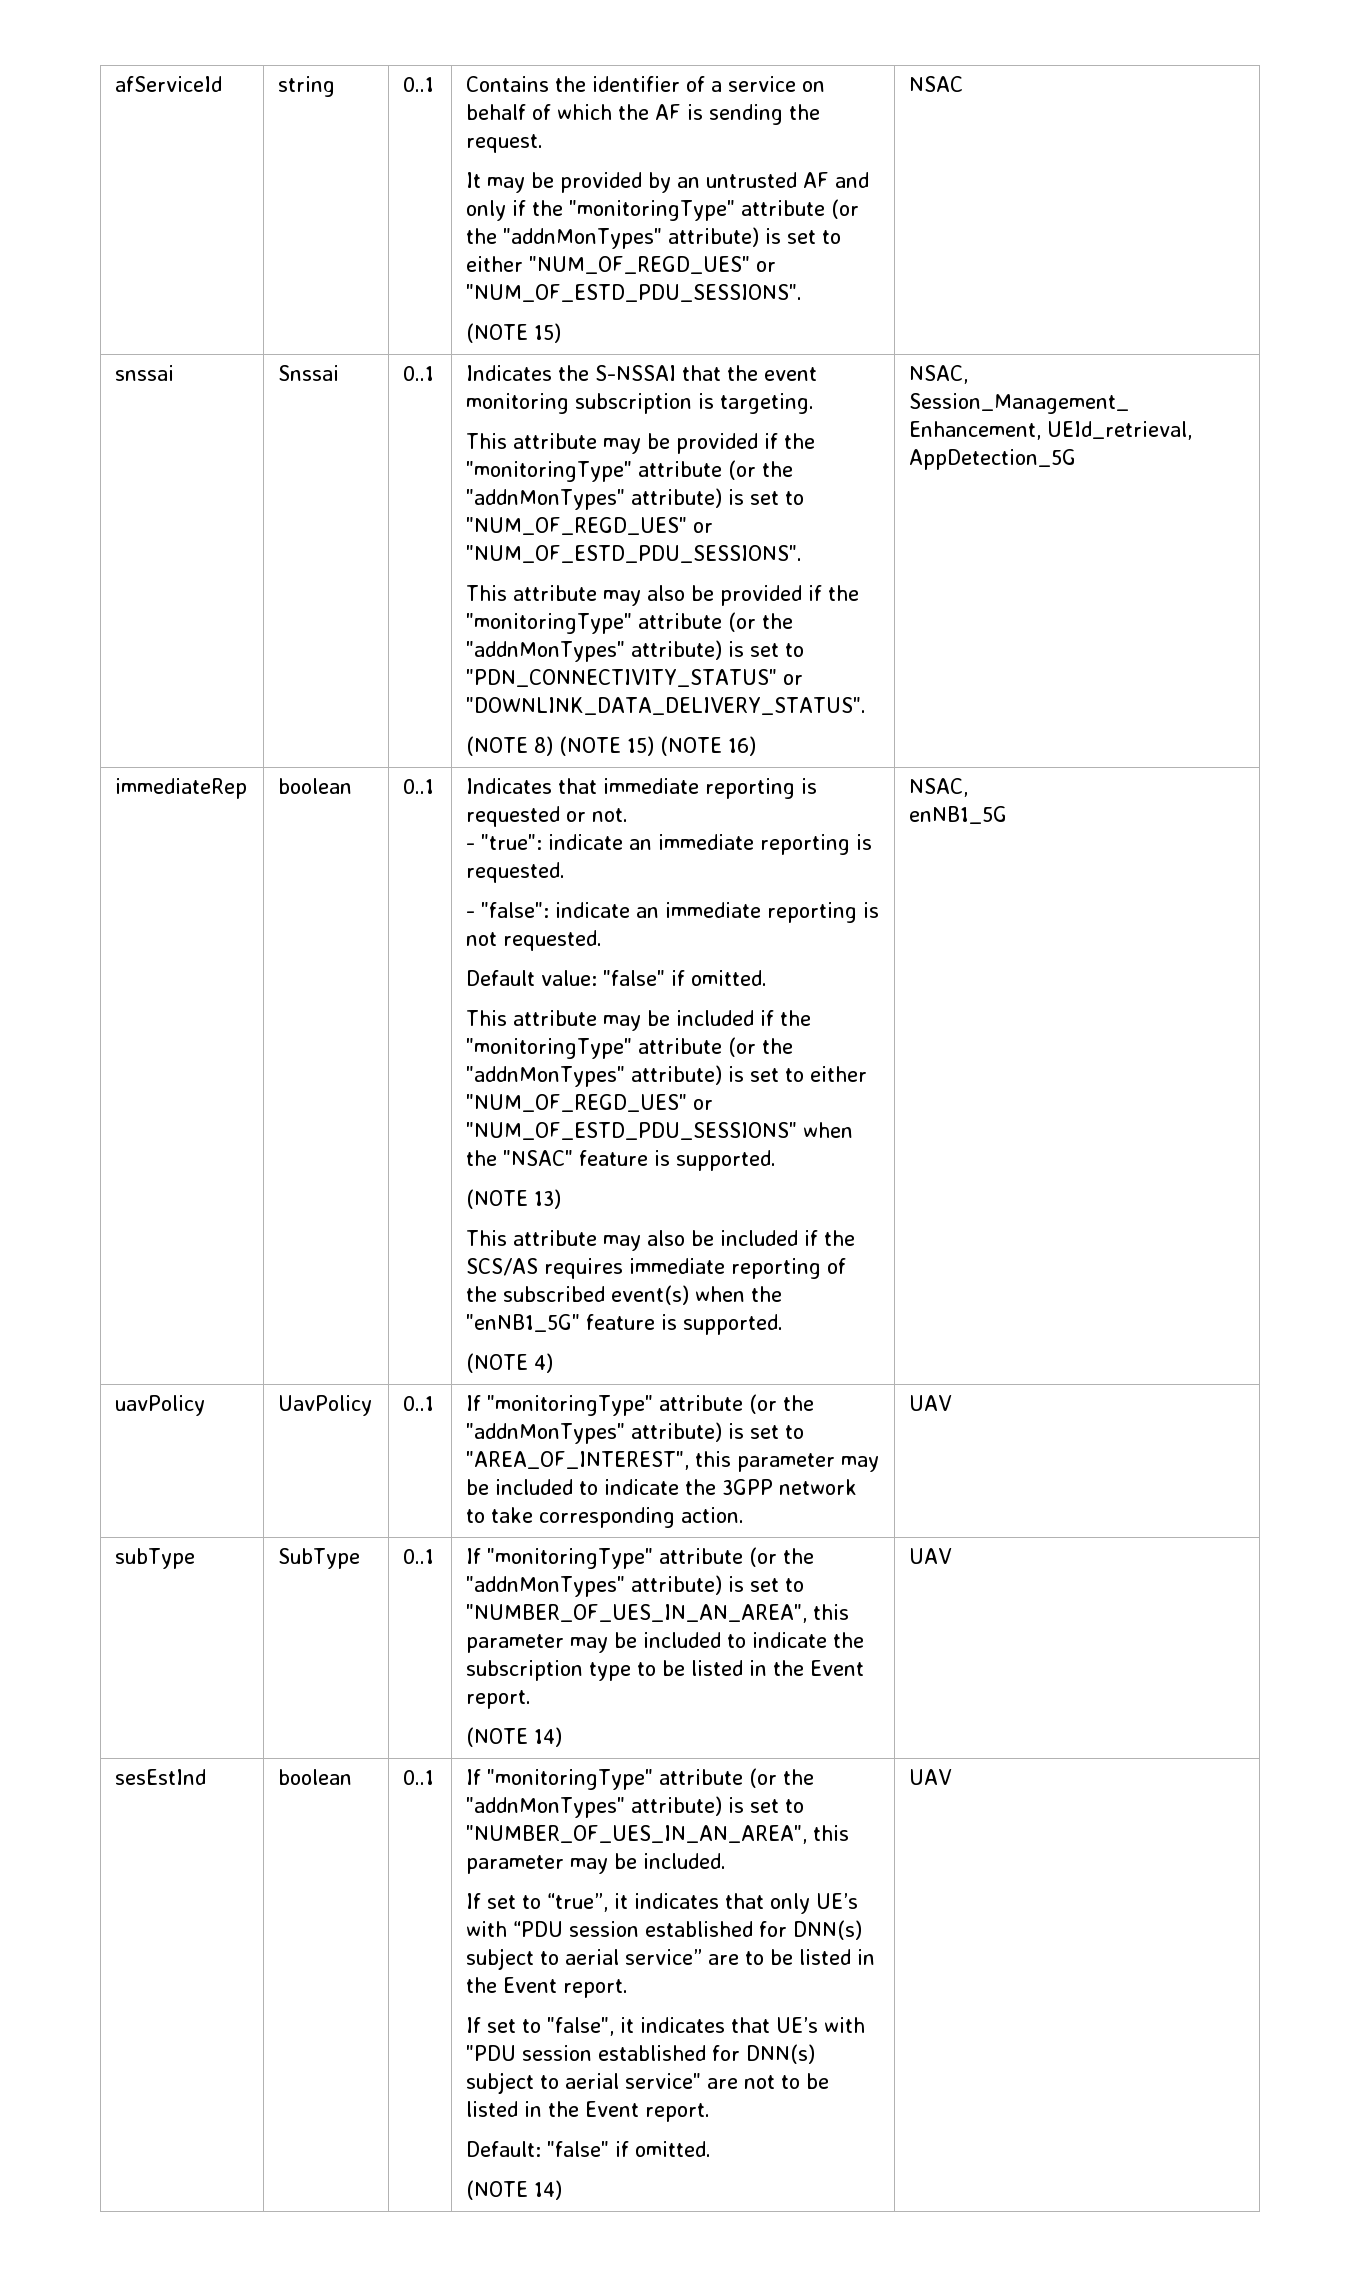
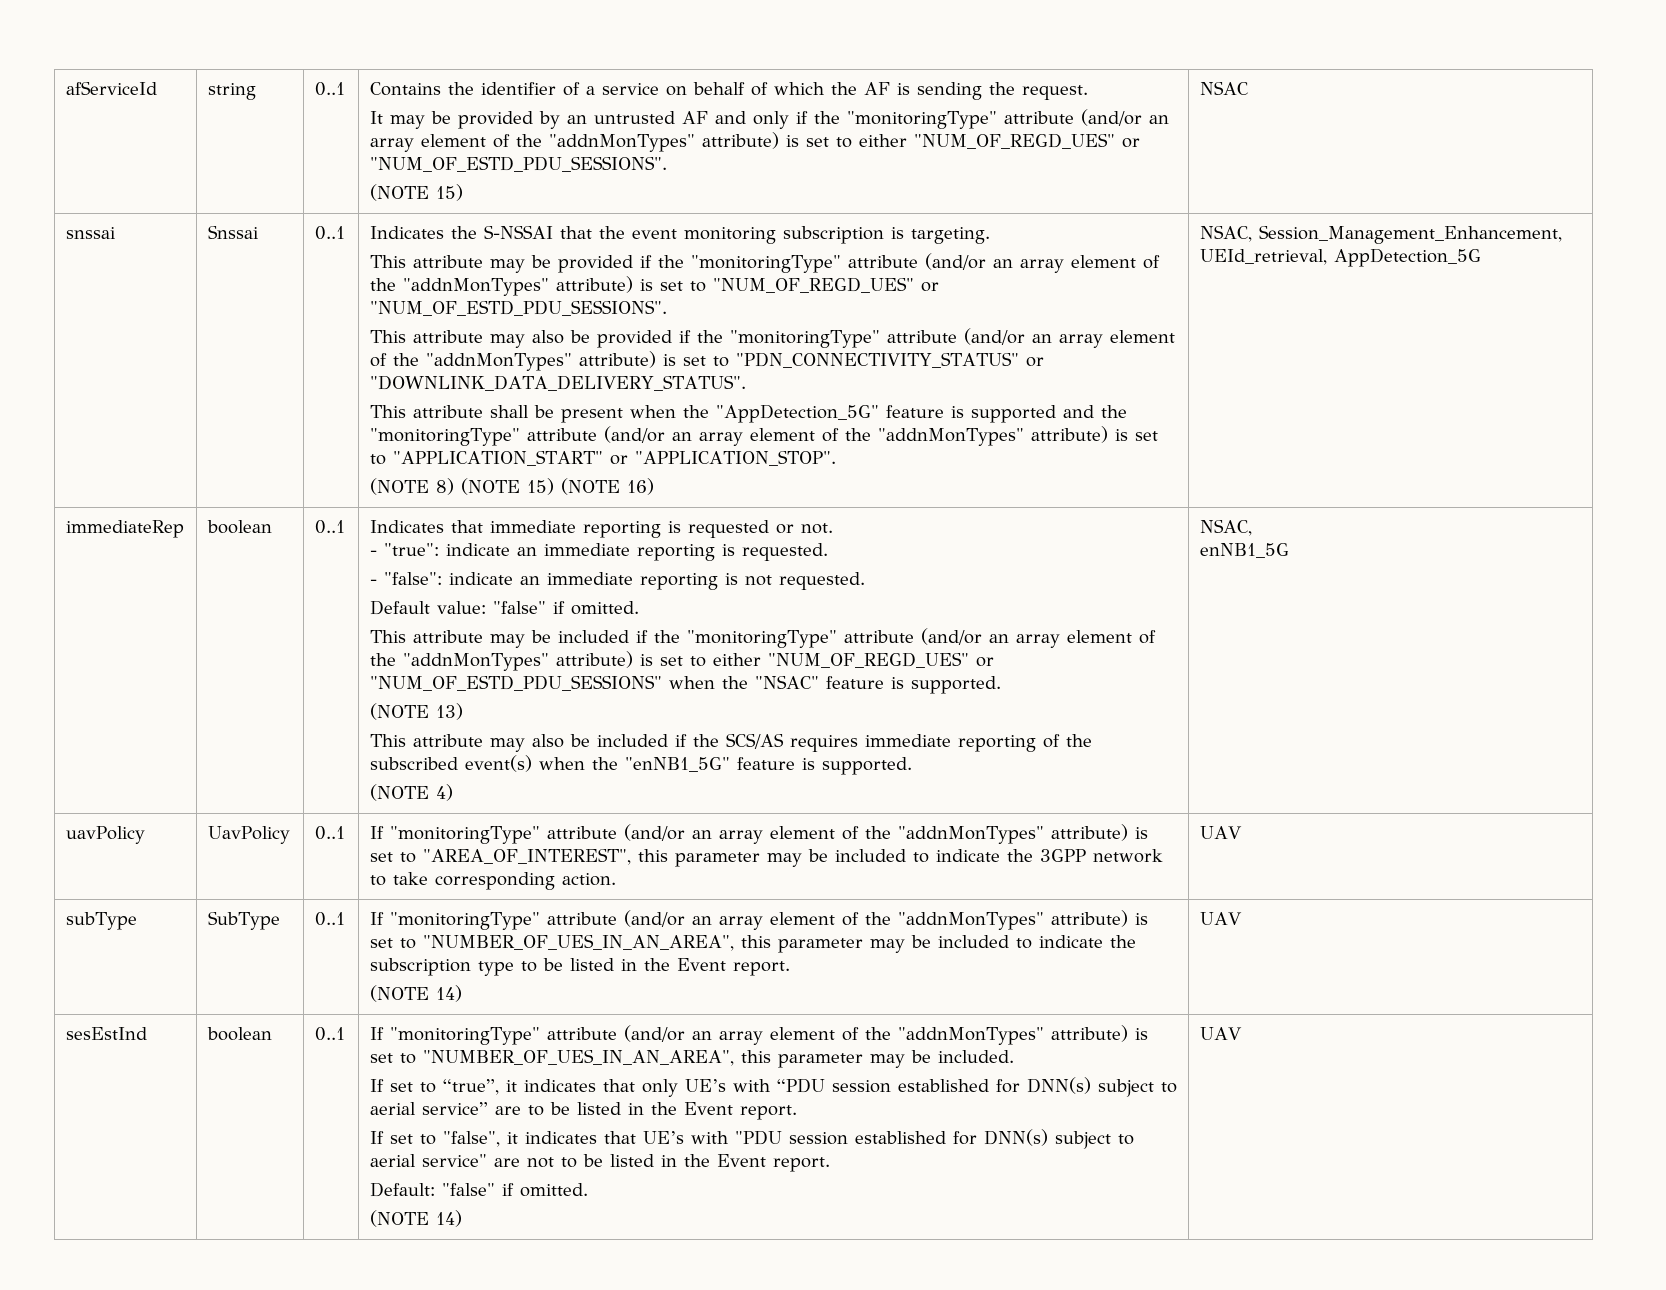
[831,199,860,219] (or -> [1080,109,1169,126] [369,134,510,152] (and/or an array element of
[728,460,757,480] (or -> [924,253,1160,273] (and/or an array element of
[728,612,757,632] (or -> [963,328,1175,348] [369,353,387,367] (and/or an array element of
(867, 706) none -> [369,404,1127,423] [369,426,1158,446] [369,450,836,466] // This attribute shall be present when the "AppDetection_5G" feature is supported and the "monitoringType" attribute (and/or an array element of the "addnMonTypes" attribute) is set to "APPLICATION_START" or "APPLICATION_STOP".
[728,1037,757,1057] (or -> [920,628,1156,648] (and/or an array element of
[749,1394,778,1414] (or -> [623,824,859,844] (and/or an array element of
[749,1547,778,1567] (or -> [623,910,859,930] (and/or an array element of
[749,1768,778,1788] (or -> [623,1025,859,1045] (and/or an array element of

